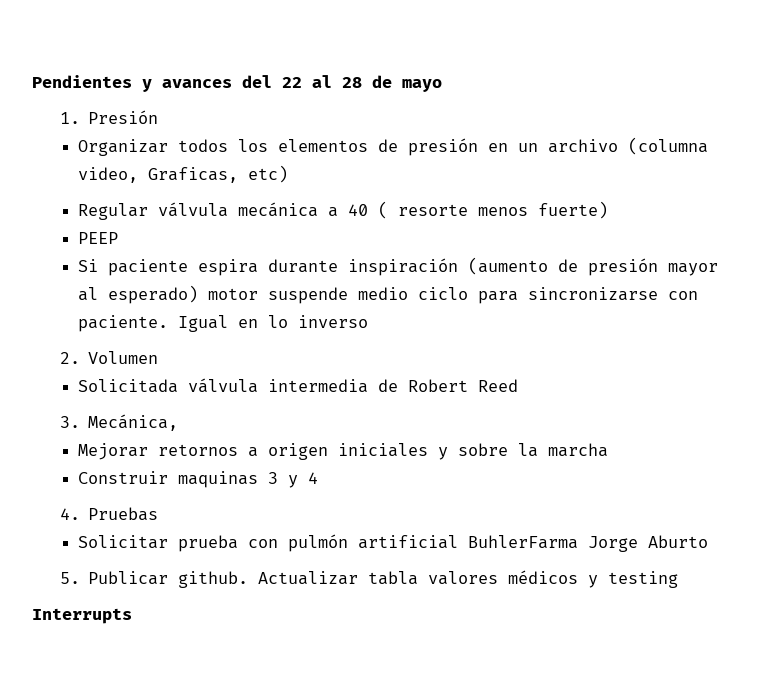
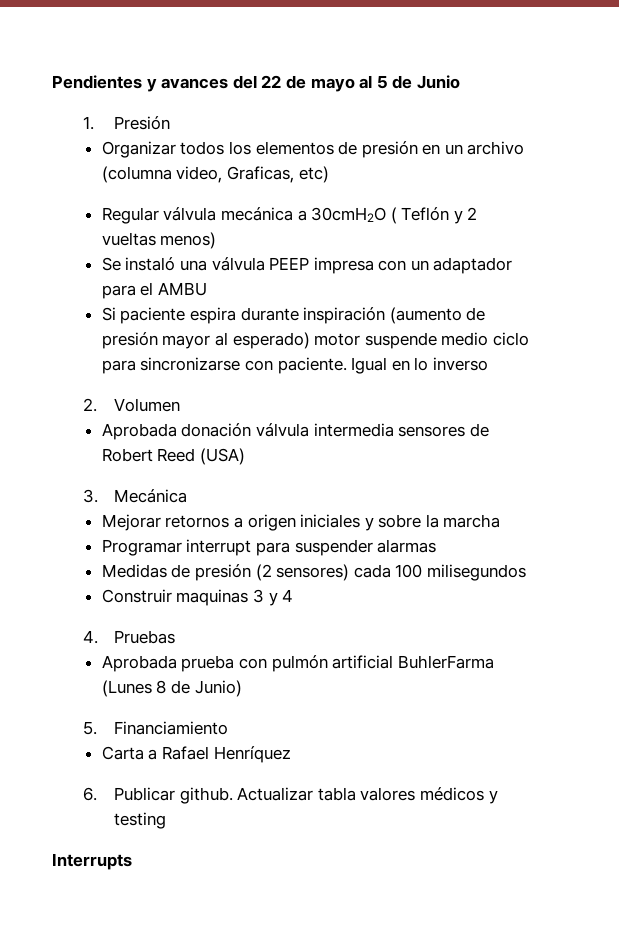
[312,75,362,88] al 28 -> (282, 81) none
(442, 85) none -> [359,75,460,89] al 5 de Junio
[348,201,609,219] [78,232,119,244] 40 ( resorte menos fuerte) // PEEP -> [311,207,478,224] [101,232,217,249] [101,257,513,274] [101,282,207,299] 30cmH2O ( Teflón y 2 vueltas menos) // Se instaló una válvula PEEP impresa con un adaptador para el AMBU
[78,379,179,393] Solicitada -> [101,423,252,440] Aprobada donación
(369, 386) none -> [398,426,466,437] sensores
(519, 385) none -> [199,448,245,465] (USA)
[88,414,179,431] Mecánica, -> [114,489,188,503] Mecánica
(609, 450) none -> [101,539,437,556] [101,564,526,581] // Programar interrupt para suspender alarmas // Medidas de presión (2 sensores) cada 100 milisegundos
[78,535,169,549] Solicitar -> [101,655,177,672] Aprobada
[588,535,709,552] [59,572,80,584] Jorge Aburto // 5. -> [101,680,242,697] [83,721,229,735] [101,746,291,763] [83,787,98,801] (Lunes 8 de Junio) // 5. Financiamiento // Carta a Rafael Henríquez // 6.

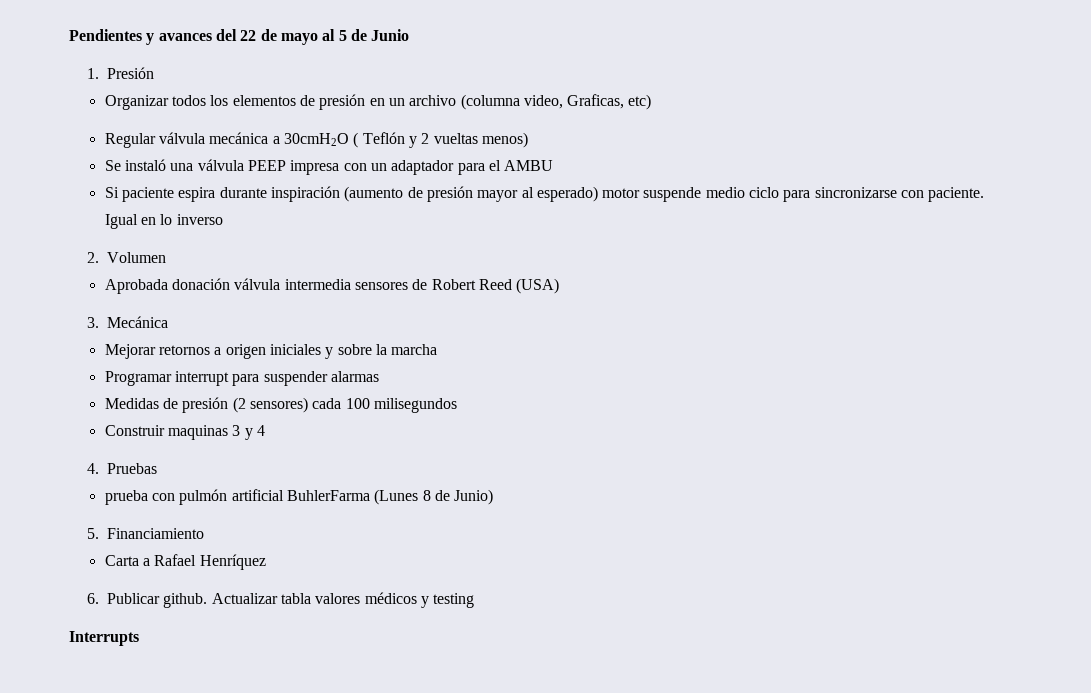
[101,655,177,672] Aprobada -> (158, 468) none

